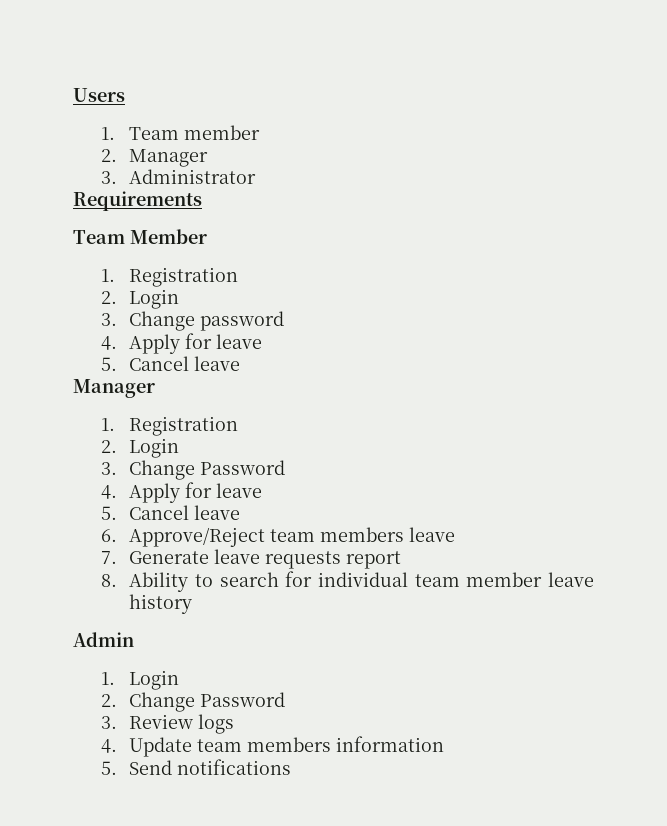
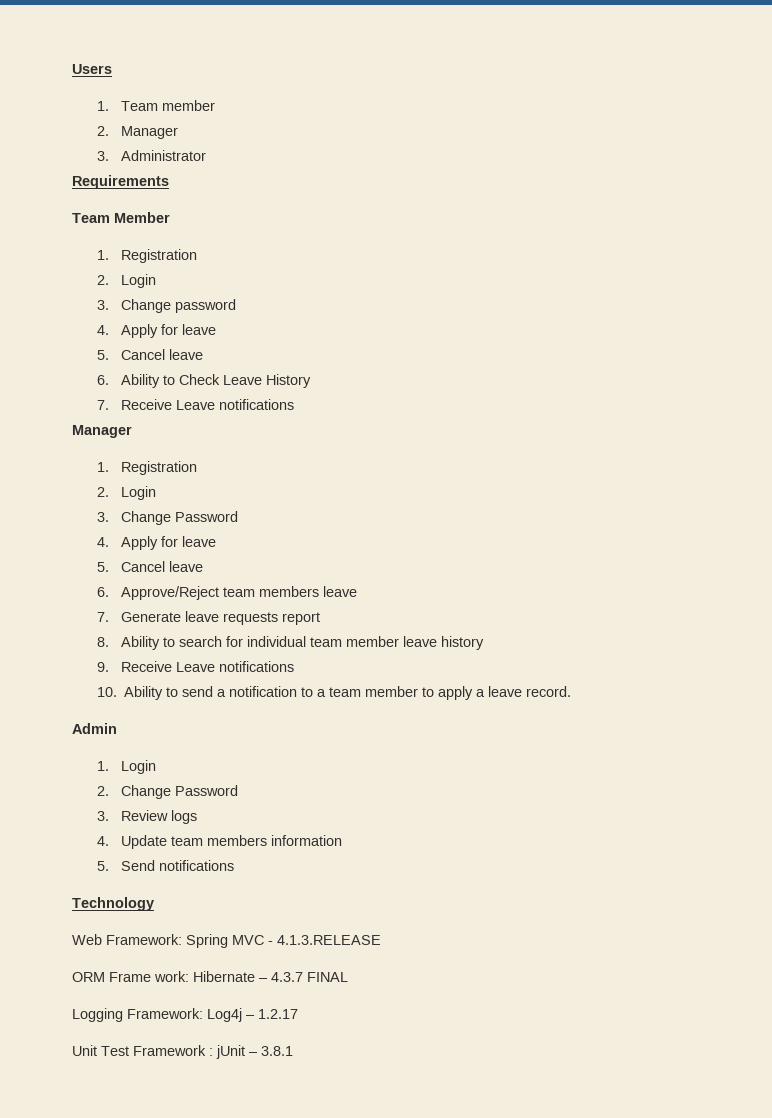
(241, 363) none -> [96,374,312,388] [96,399,295,410] // 6. Ability to Check Leave History // 7. Receive Leave notifications
(193, 604) none -> [96,661,295,672] [96,686,571,700] // 9. Receive Leave notifications // 10. Ability to send a notification to a team member to apply a leave record.
(292, 767) none -> [72,897,154,911] [72,934,381,948] [72,971,348,982] [72,1008,298,1022] [72,1045,293,1059] // Technology // Web Framework: Spring MVC - 4.1.3.RELEASE // ORM Frame work: Hibernate – 4.3.7 FINAL // Logging Framework: Log4j – 1.2.17 // Unit Test Framework : jUnit – 3.8.1

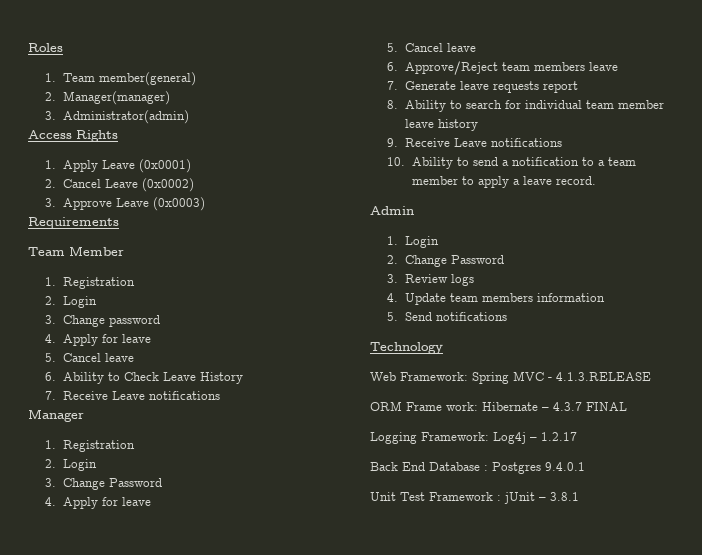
[72,64,112,74] Users -> [28,43,63,52] Roles
[162,100,216,111] [96,126,179,139] [96,150,207,161] member // 2. Manager // 3. Administrator -> [98,72,196,86] [45,91,170,105] [45,110,189,124] [28,130,118,142] [45,159,191,173] [45,178,194,192] [45,197,205,211] member(general) // 2. Manager(manager) // 3. Administrator(admin) // Access Rights // 1. Apply Leave (0x0001) // 2. Cancel Leave (0x0002) // 3. Approve Leave (0x0003)
(298, 1014) none -> [370,462,585,474] // Back End Database : Postgres 9.4.0.1

